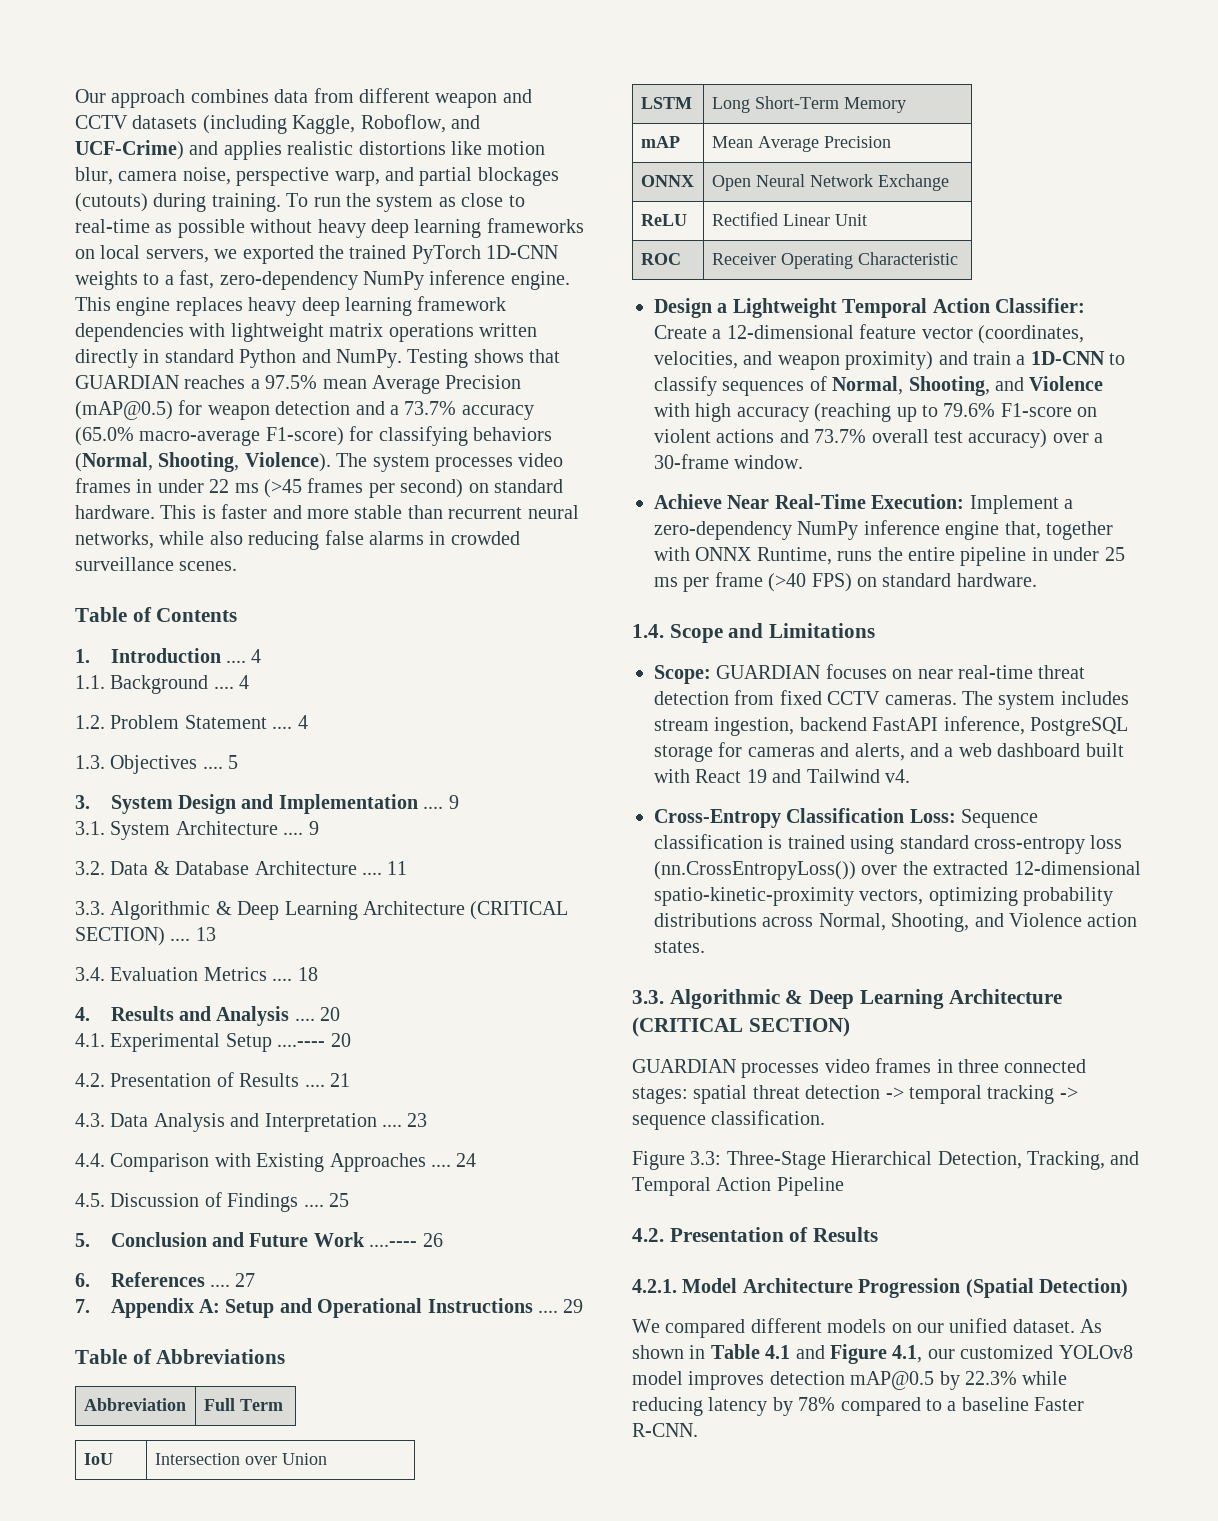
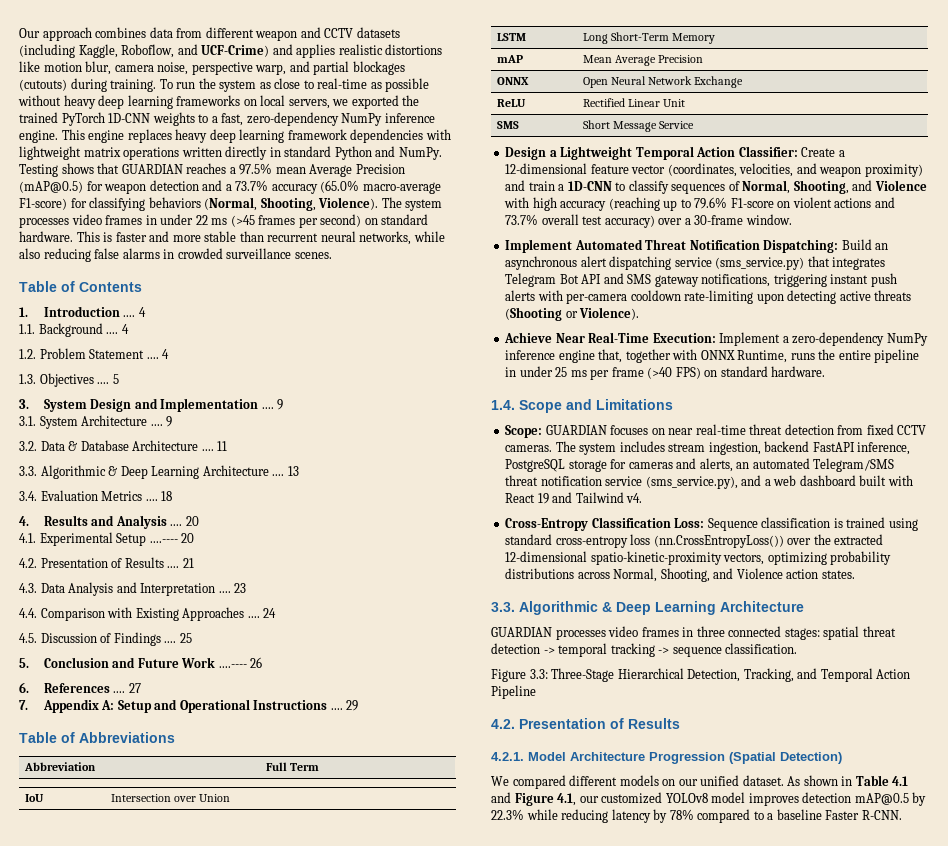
[470,901,569,920] [75,927,165,946] (CRITICAL SECTION) -> (269, 470) none
[640,253,681,265] [711,252,958,269] ROC | Receiver Operating Characteristic -> [496,121,519,129] [582,120,694,132] SMS | Short Message Service
(804, 462) none -> [505,239,889,253] [505,256,886,270] [505,273,897,287] [505,290,912,304] [505,307,640,321] // Implement Automated Threat Notification Dispatching: Build an asynchronous alert dispatching service (sms_service.py) that integrates Telegram Bot API and SMS gateway notifications, triggering instant push alerts with per-camera cooldown rate-limiting upon detecting active threats (Shooting or Violence).
(905, 752) none -> [736,458,895,472] [505,475,738,489] an automated Telegram/SMS threat notification service (sms_service.py),
[632,1017,850,1037] (CRITICAL SECTION) -> (804, 606) none

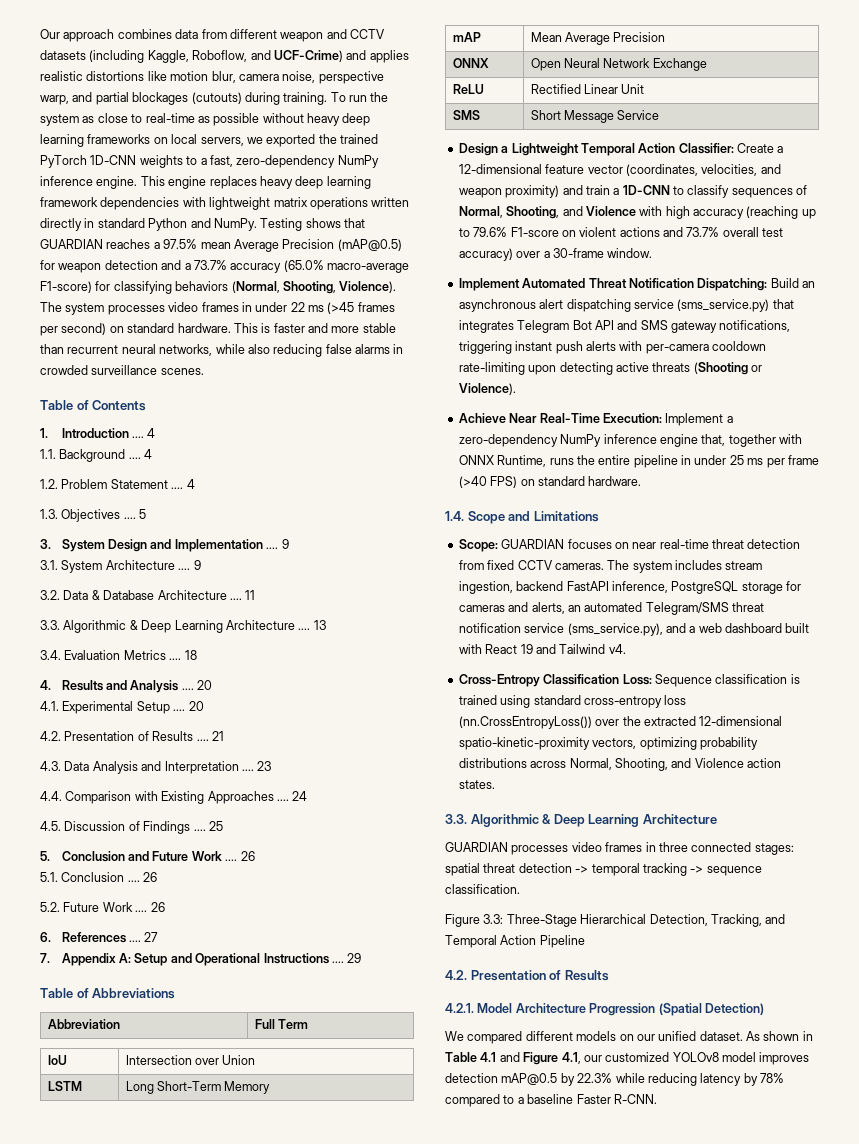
[149,539,178,543] ....---- -> [173,709,186,711] ....
[218,664,247,668] ....---- -> [225,851,255,861] [40,872,158,882] [40,902,148,912] .... 26 // 5.1. Conclusion .... 26 // 5.2. Future Work ....

